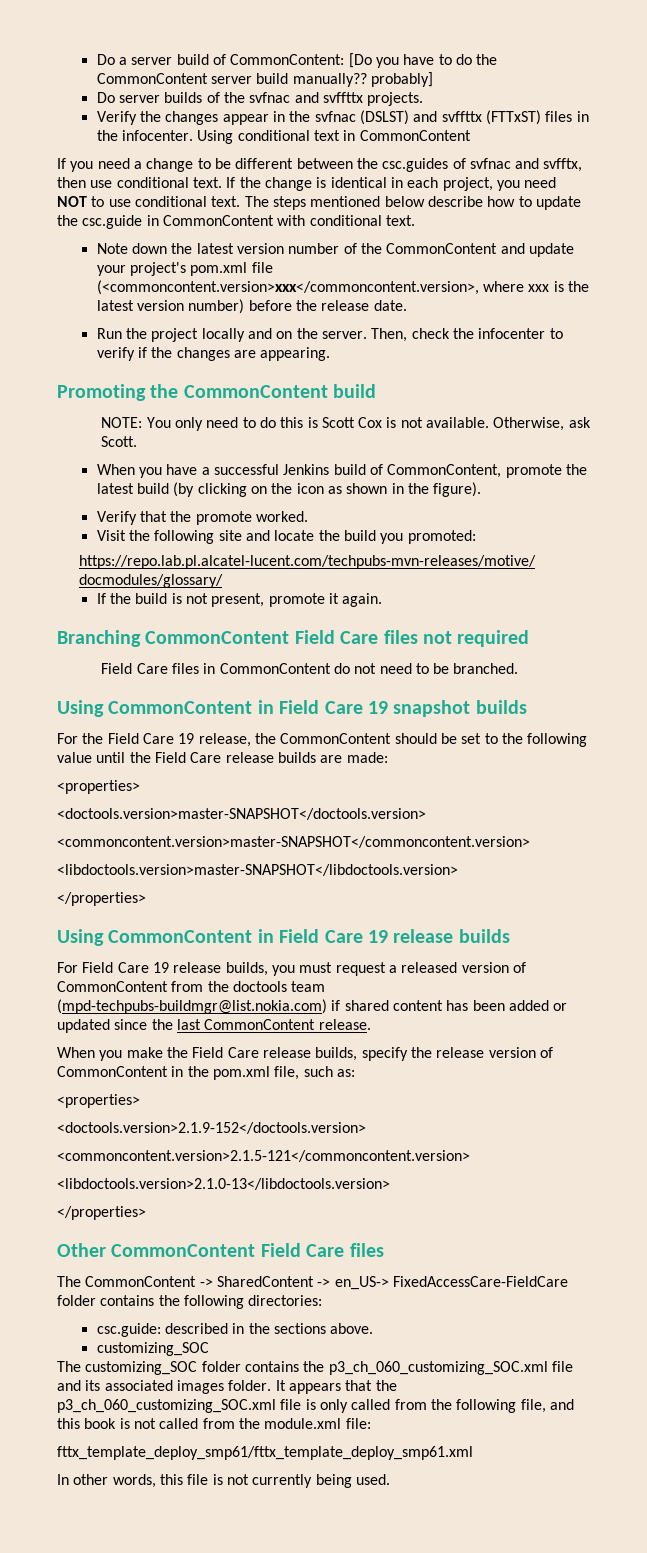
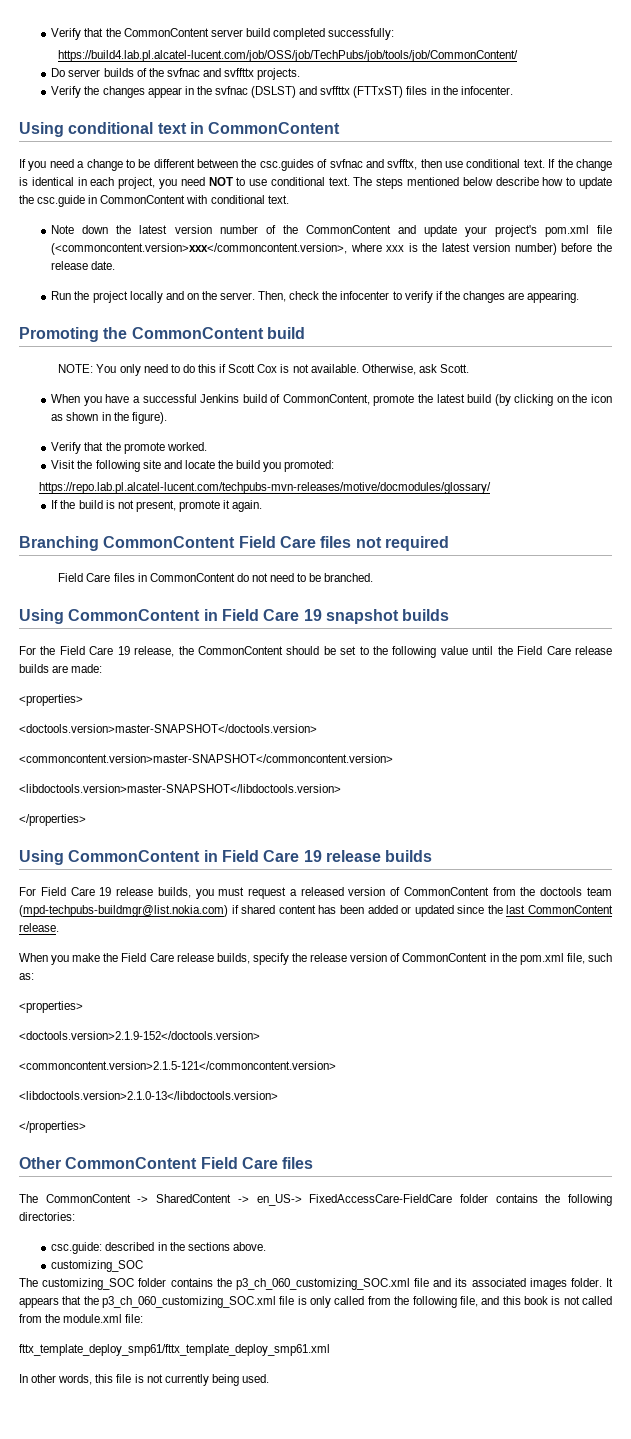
[96,53,472,68] Do a server build of CommonContent: [Do you have to do -> [51,28,104,40] Verify that
[292,72,434,87] manually?? probably] -> [272,28,395,40] [58,50,519,62] completed successfully: // https://build4.lab.pl.alcatel-lucent.com/job/OSS/job/TechPubs/job/tools/job/CommonContent/
(194, 135) none -> (513, 90) //
[307,417,318,428] is -> [219,364,227,373] if

